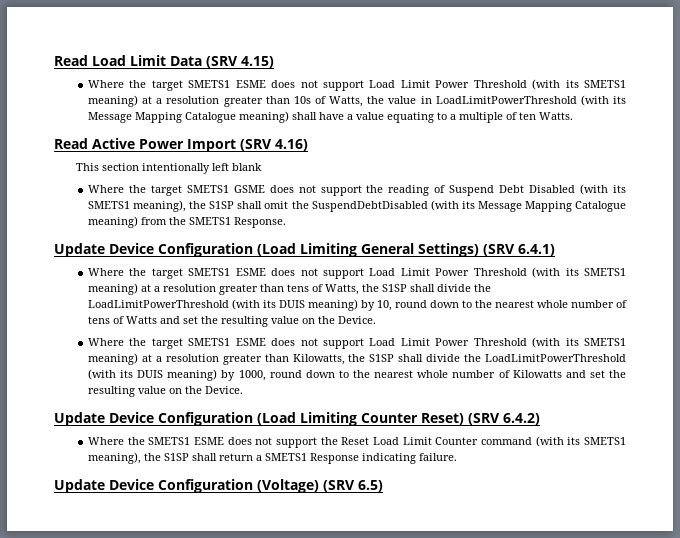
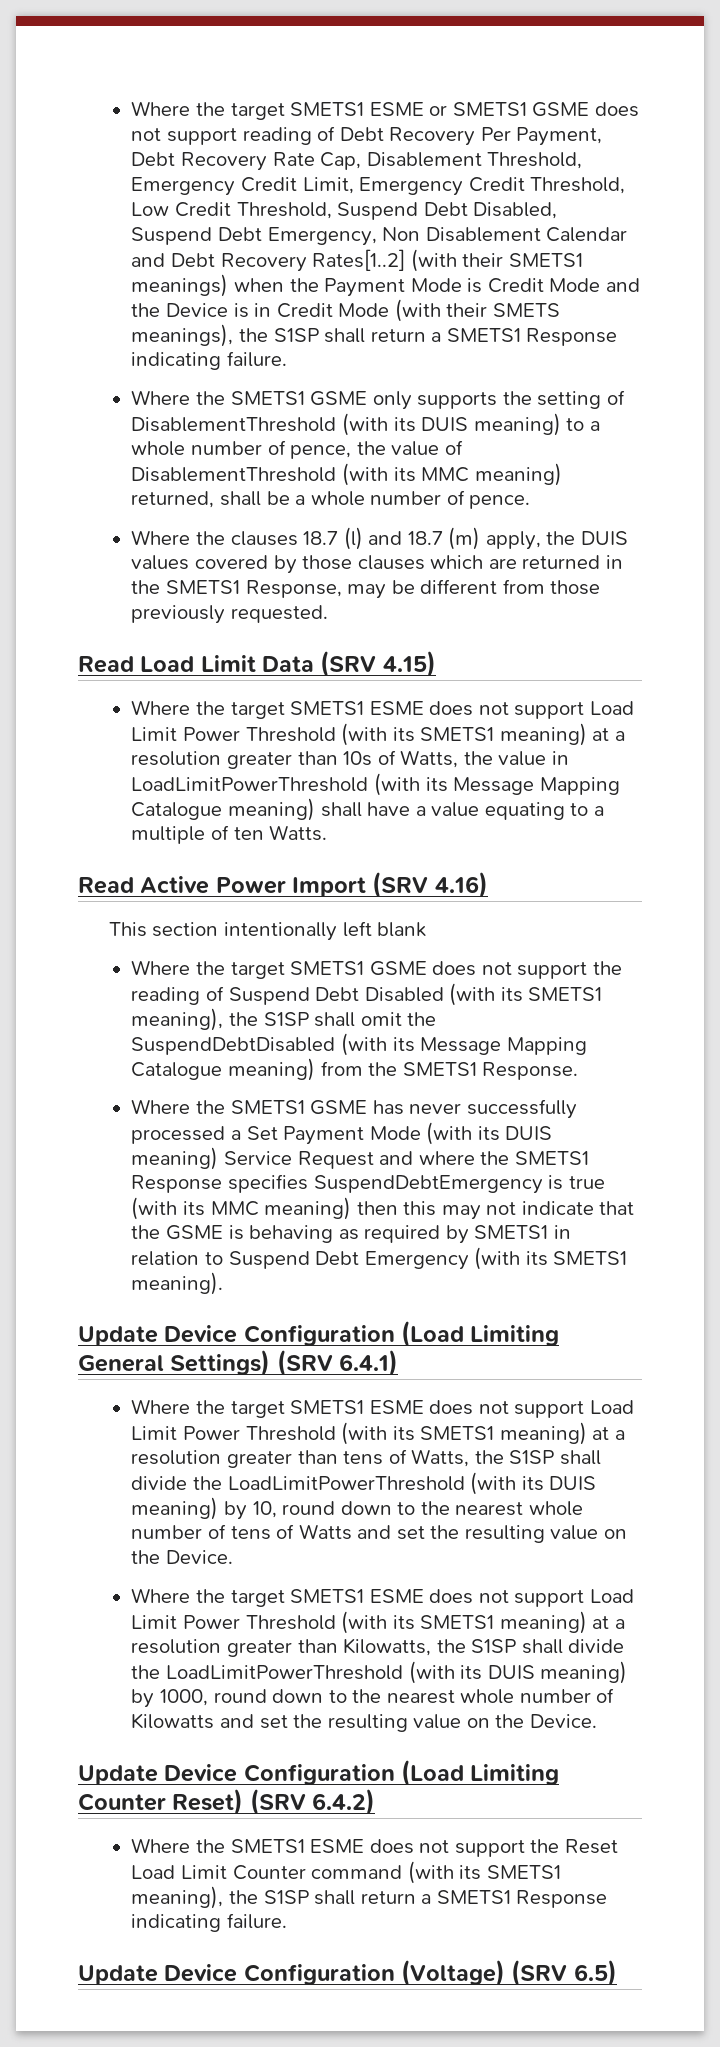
(54, 60) none -> [131,101,639,120] [131,126,603,146] [131,152,583,171] [131,177,626,196] [131,202,558,220] [131,227,628,246] [131,249,583,272] [131,274,640,297] [131,299,560,322] [131,324,618,347] [131,351,288,370] [131,390,625,410] [131,413,600,436] [131,440,463,459] [131,463,562,486] [131,490,531,509] [131,527,628,550] [131,555,623,574] [131,579,601,599] [131,605,329,624] Where the target SMETS1 ESME or SMETS1 GSME does not support reading of Debt Recovery Per Payment, Debt Recovery Rate Cap, Disablement Threshold, Emergency Credit Limit, Emergency Credit Threshold, Low Credit Threshold, Suspend Debt Disabled, Suspend Debt Emergency, Non Disablement Calendar and Debt Recovery Rates[1..2] (with their SMETS1 meanings) when the Payment Mode is Credit Mode and the Device is in Credit Mode (with their SMETS meanings), the S1SP shall return a SMETS1 Response indicating failure. // Where the SMETS1 GSME only supports the setting of DisablementThreshold (with its DUIS meaning) to a whole number of pence, the value of DisablementThreshold (with its MMC meaning) returned, shall be a whole number of pence. // Where the clauses 18.7 (l) and 18.7 (m) apply, the DUIS values covered by those clauses which are returned in the SMETS1 Response, may be different from those previously requested. //
(286, 222) none -> [131,1099,577,1119] [131,1122,553,1145] [131,1147,589,1170] [131,1174,605,1194] [131,1197,635,1220] [131,1225,571,1244] [131,1247,628,1270] [131,1272,224,1295] // Where the SMETS1 GSME has never successfully processed a Set Payment Mode (with its DUIS meaning) Service Request and where the SMETS1 Response specifies SuspendDebtEmergency is true (with its MMC meaning) then this may not indicate that the GSME is behaving as required by SMETS1 in relation to Suspend Debt Emergency (with its SMETS1 meaning).

